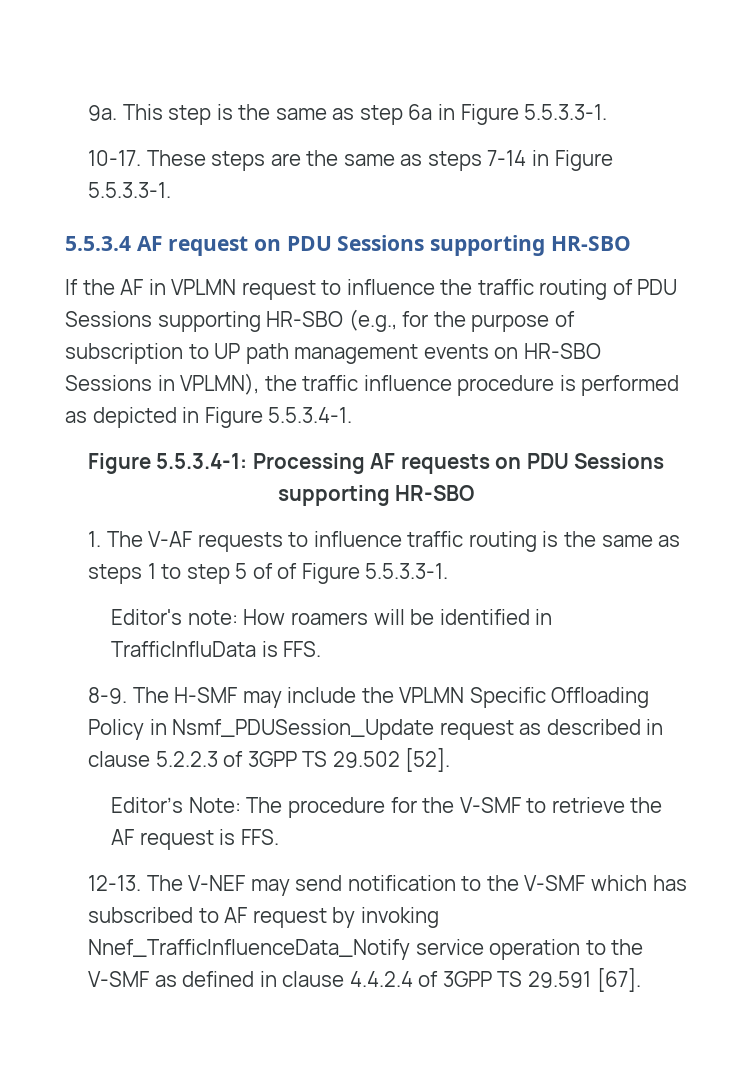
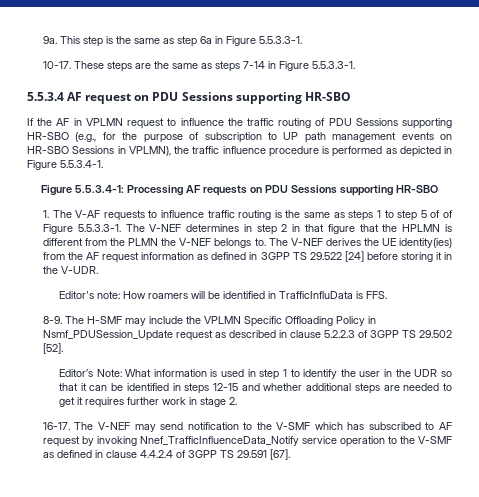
(449, 571) none -> [125,224,452,235] [42,238,453,248] [42,251,452,263] [42,266,98,274] The V-NEF determines in step 2 in that figure that the HPLMN is different from the PLMN the V-NEF belongs to. The V-NEF derives the UE identity(ies) from the AF request information as defined in 3GPP TS 29.522 [24] before storing it in the V-UDR.
[246,797,663,818] [111,829,279,850] [88,875,142,891] The procedure for the V-SMF to retrieve the AF request is FFS. // 12-13. -> [125,369,452,380] [58,383,452,394] [58,397,237,408] [42,422,70,430] What information is used in step 1 to identify the user in the UDR so that it can be identified in steps 12-15 and whether additional steps are needed to get it requires further work in stage 2. // 16-17.

